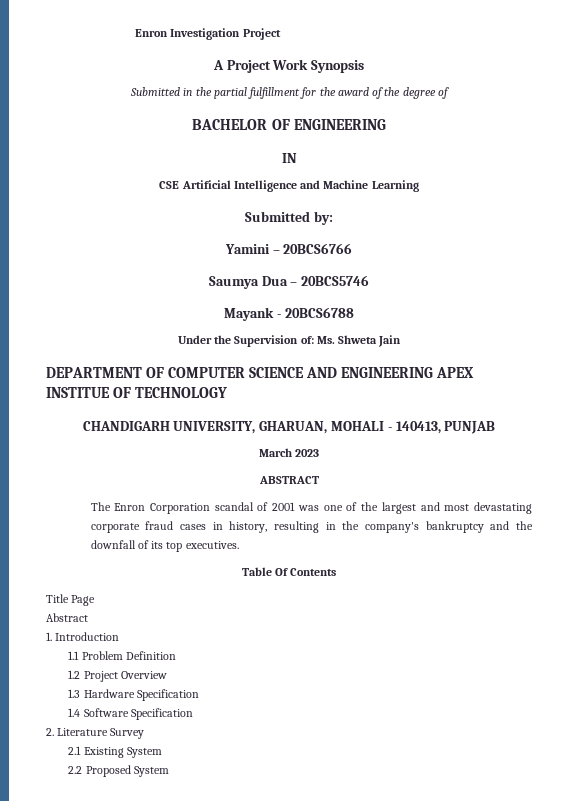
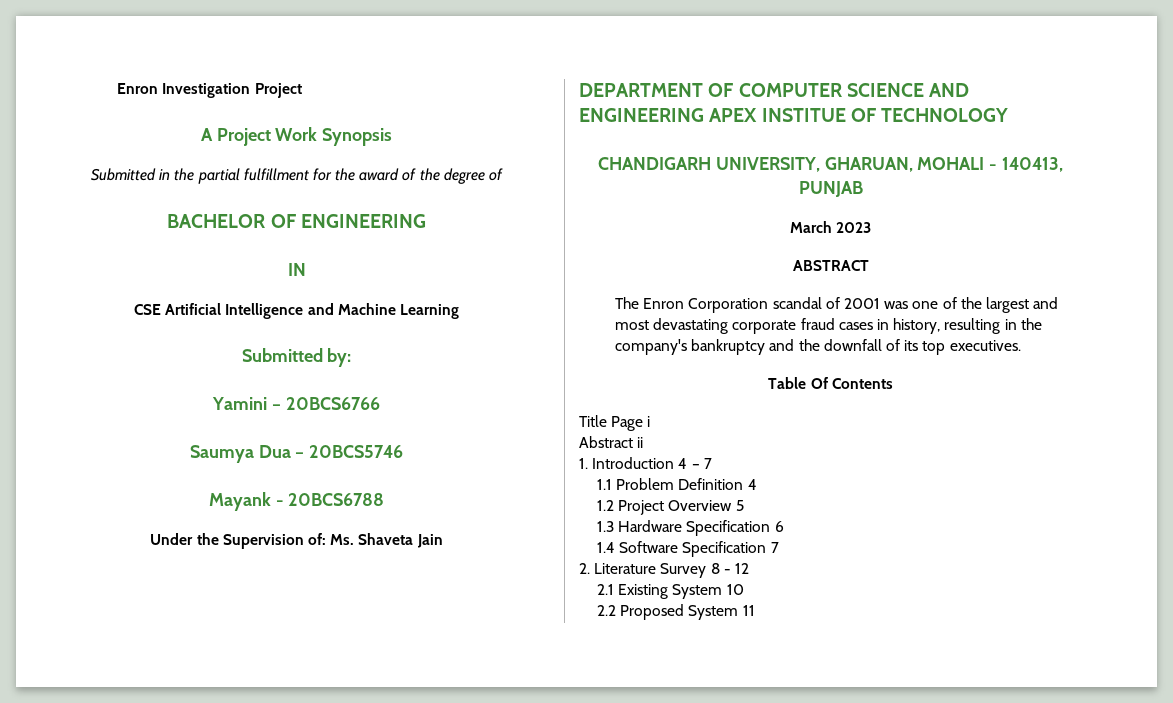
[337,335,377,344] Shweta -> [358,533,414,545] Shaveta
(96, 600) none -> [647,416,651,427] i
(88, 617) none -> [637,437,644,448] ii
(120, 636) none -> [678,458,712,469] 4 – 7
(176, 655) none -> [747,479,757,490] 4
(167, 675) none -> [735,500,744,511] 5
(199, 695) none -> [774,521,784,532] 6
(193, 714) none -> [770,542,779,553] 7
(145, 733) none -> [710,563,749,574] 8 - 12
(162, 752) none -> [726,584,744,595] 10
(169, 771) none -> [742,605,755,616] 11

